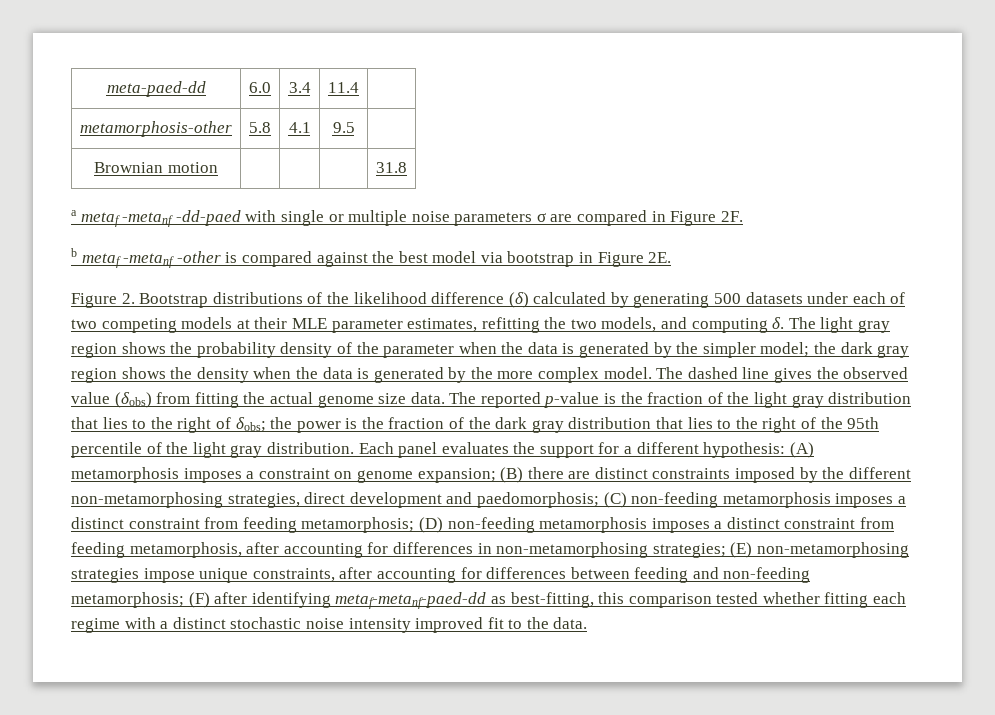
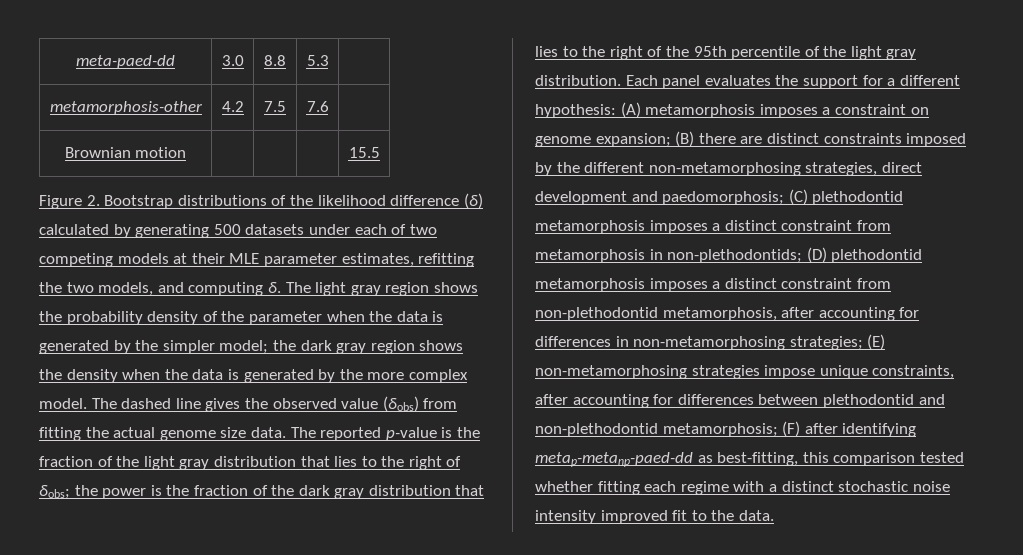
[249,82,271,93] [288,82,311,93] [328,82,359,93] [80,121,232,137] [249,122,271,133] [288,122,311,133] [332,122,355,133] [94,162,218,173] [376,162,407,173] [71,210,743,227] [71,248,672,268] 6.0 | 3.4 | 11.4 | // metamorphosis-other | 5.8 | 4.1 | 9.5 | // Brownian motion | | | | 31.8 // a metaf -metanf -dd-paed with single or multiple noise parameters σ are compared in Figure 2F. // b metaf -metanf -other is compared against the best model via bootstrap in Figure 2E. -> [221,55,244,66] [264,55,286,66] [306,55,329,66] [49,101,202,115] [221,101,244,112] [264,101,286,112] [306,101,329,112] [64,147,187,158] [348,147,380,158] 3.0 | 8.8 | 5.3 | // metamorphosis-other | 4.2 | 7.5 | 7.6 | // Brownian motion | | | | 15.5
[631,492,906,508] [71,517,895,533] [71,542,125,558] non-feeding metamorphosis imposes a distinct constraint from feeding metamorphosis; (D) non-feeding metamorphosis imposes a distinct constraint from feeding -> [812,191,904,205] [535,220,891,234] [535,247,923,263] [535,278,891,292] [535,307,658,321] plethodontid metamorphosis imposes a distinct constraint from metamorphosis in non-plethodontids; (D) plethodontid metamorphosis imposes a distinct constraint from non-plethodontid
[634,567,811,583] feeding and non-feeding -> [822,394,945,408] [535,423,658,437] plethodontid and non-plethodontid
[335,592,487,609] metaf-metanf-paed-dd -> [535,452,693,467] metap-metanp-paed-dd

